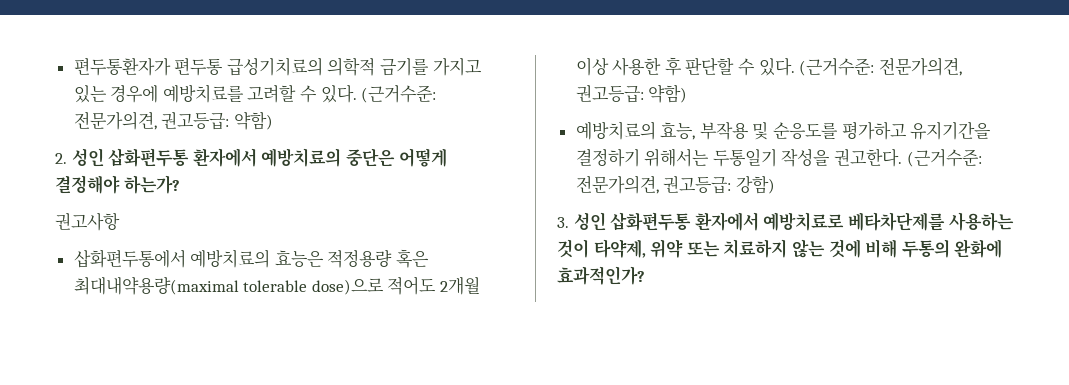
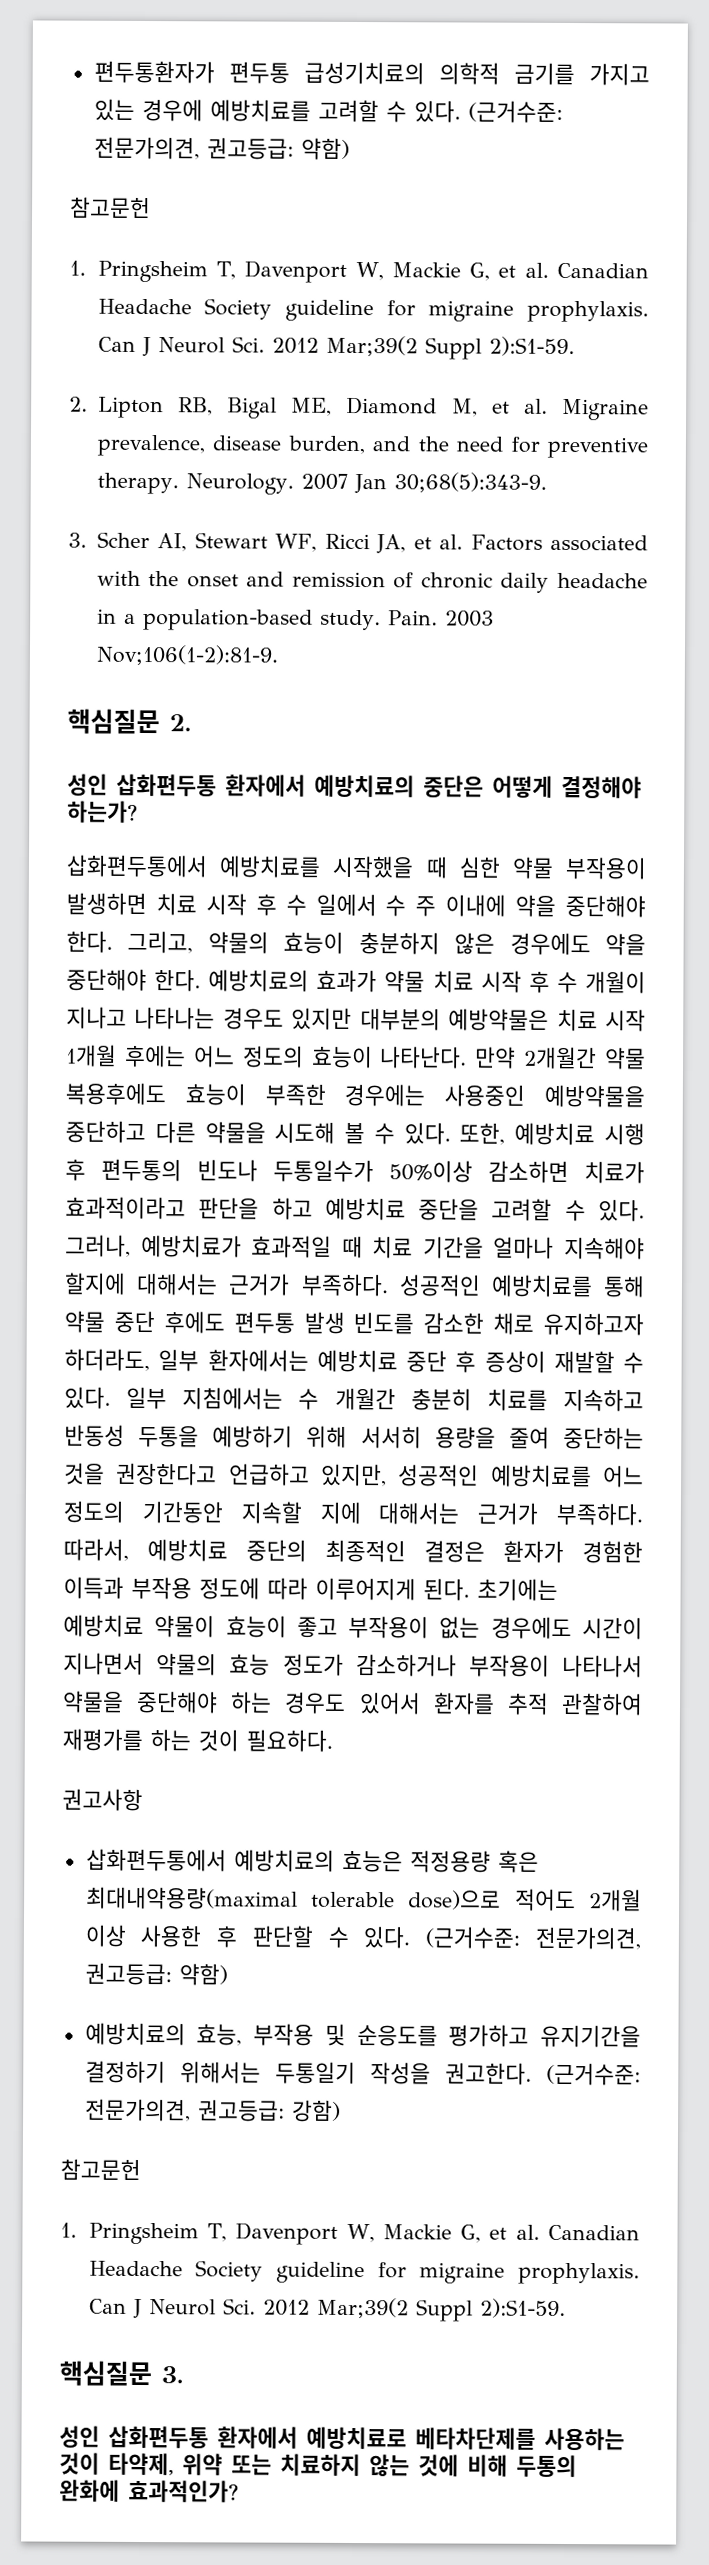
[55,153,67,164] 2. -> [70,196,151,219] [69,260,649,283] [97,298,649,323] [97,335,575,360] [69,396,649,421] [96,434,648,459] [96,472,547,495] [68,531,649,554] [96,570,648,593] [96,608,494,631] [95,644,279,666] [67,708,192,735] 참고문헌 // 1. Pringsheim T, Davenport W, Mackie G, et al. Canadian Headache Society guideline for migraine prophylaxis. Can J Neurol Sci. 2012 Mar;39(2 Suppl 2):S1-59. // 2. Lipton RB, Bigal ME, Diamond M, et al. Migraine prevalence, disease burden, and the need for preventive therapy. Neurology. 2007 Jan 30;68(5):343-9. // 3. Scher AI, Stewart WF, Ricci JA, et al. Factors associated with the onset and remission of chronic daily headache in a population-based study. Pain. 2003 Nov;106(1-2):81-9. // 핵심질문 2. //
(180, 184) none -> [66,854,647,880] [66,892,646,918] [66,930,647,956] [66,968,646,994] [66,1006,647,1032] [66,1044,646,1070] [65,1082,645,1108] [65,1120,645,1146] [65,1158,645,1184] [65,1196,645,1222] [65,1234,645,1260] [64,1272,645,1298] [64,1310,644,1336] [64,1348,644,1374] [64,1386,644,1412] [64,1424,645,1450] [64,1462,644,1488] [63,1500,643,1526] [63,1538,643,1564] [63,1576,558,1601] [63,1614,643,1640] [63,1652,643,1678] [62,1690,644,1716] [62,1728,333,1752] // 삽화편두통에서 예방치료를 시작했을 때 심한 약물 부작용이 발생하면 치료 시작 후 수 일에서 수 주 이내에 약을 중단해야 한다. 그리고, 약물의 효능이 충분하지 않은 경우에도 약을 중단해야 한다. 예방치료의 효과가 약물 치료 시작 후 수 개월이 지나고 나타나는 경우도 있지만 대부분의 예방약물은 치료 시작 1개월 후에는 어느 정도의 효능이 나타난다. 만약 2개월간 약물 복용후에도 효능이 부족한 경우에는 사용중인 예방약물을 중단하고 다른 약물을 시도해 볼 수 있다. 또한, 예방치료 시행 후 편두통의 빈도나 두통일수가 50%이상 감소하면 치료가 효과적이라고 판단을 하고 예방치료 중단을 고려할 수 있다. 그러나, 예방치료가 효과적일 때 치료 기간을 얼마나 지속해야 할지에 대해서는 근거가 부족하다. 성공적인 예방치료를 통해 약물 중단 후에도 편두통 발생 빈도를 감소한 채로 유지하고자 하더라도, 일부 환자에서는 예방치료 중단 후 증상이 재발할 수 있다. 일부 지침에서는 수 개월간 충분히 치료를 지속하고 반동성 두통을 예방하기 위해 서서히 용량을 줄여 중단하는 것을 권장한다고 언급하고 있지만, 성공적인 예방치료를 어느 정도의 기간동안 지속할 지에 대해서는 근거가 부족하다. 따라서, 예방치료 중단의 최종적인 결정은 환자가 경험한 이득과 부작용 정도에 따라 이루어지게 된다. 초기에는 예방치료 약물이 효능이 좋고 부작용이 없는 경우에도 시간이 지나면서 약물의 효능 정도가 감소하거나 부작용이 나타나서 약물을 중단해야 하는 경우도 있어서 환자를 추적 관찰하여 재평가를 하는 것이 필요하다.
[557,217,569,228] 3. -> [60,2158,141,2181] [60,2222,640,2245] [88,2260,640,2285] [88,2297,566,2322] [59,2360,184,2387] 참고문헌 // 1. Pringsheim T, Davenport W, Mackie G, et al. Canadian Headache Society guideline for migraine prophylaxis. Can J Neurol Sci. 2012 Mar;39(2 Suppl 2):S1-59. // 핵심질문 3. //

